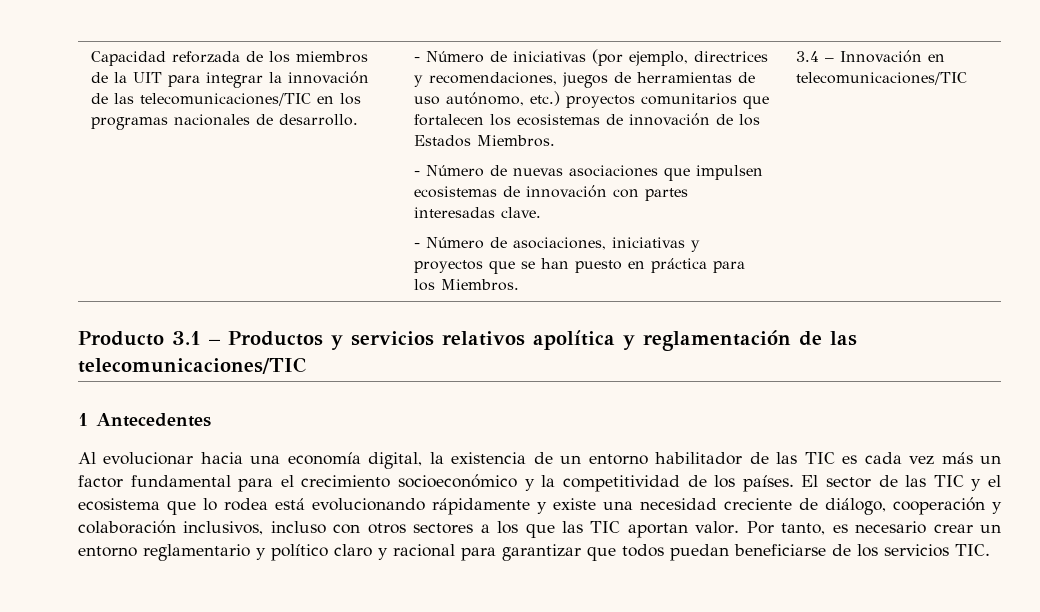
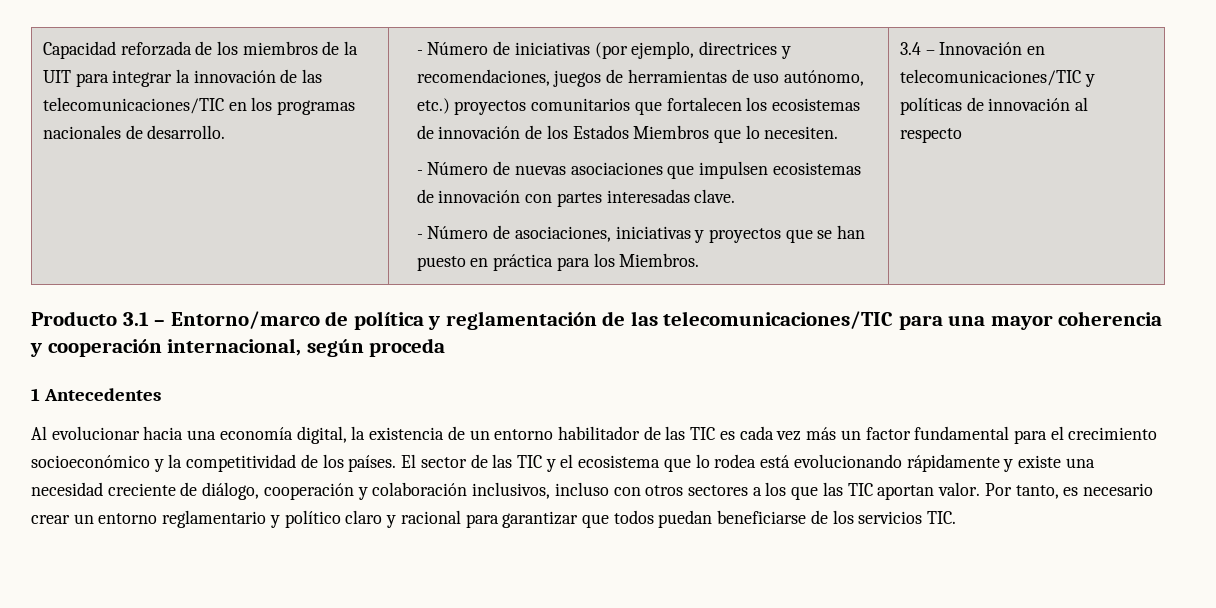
[477,135,556,147] Miembros. -> [633,125,839,143] Miembros que lo necesiten.
[78,330,615,350] // Producto 3.1 – Productos y servicios relativos apolítica -> [1084,74,1095,87] [899,97,1088,115] [899,128,962,143] [31,311,424,330] y políticas de innovación al respecto // Producto 3.1 – Entorno/marco de política
(306, 365) none -> [898,311,1163,330] [30,338,446,357] para una mayor coherencia y cooperación internacional, según proceda

